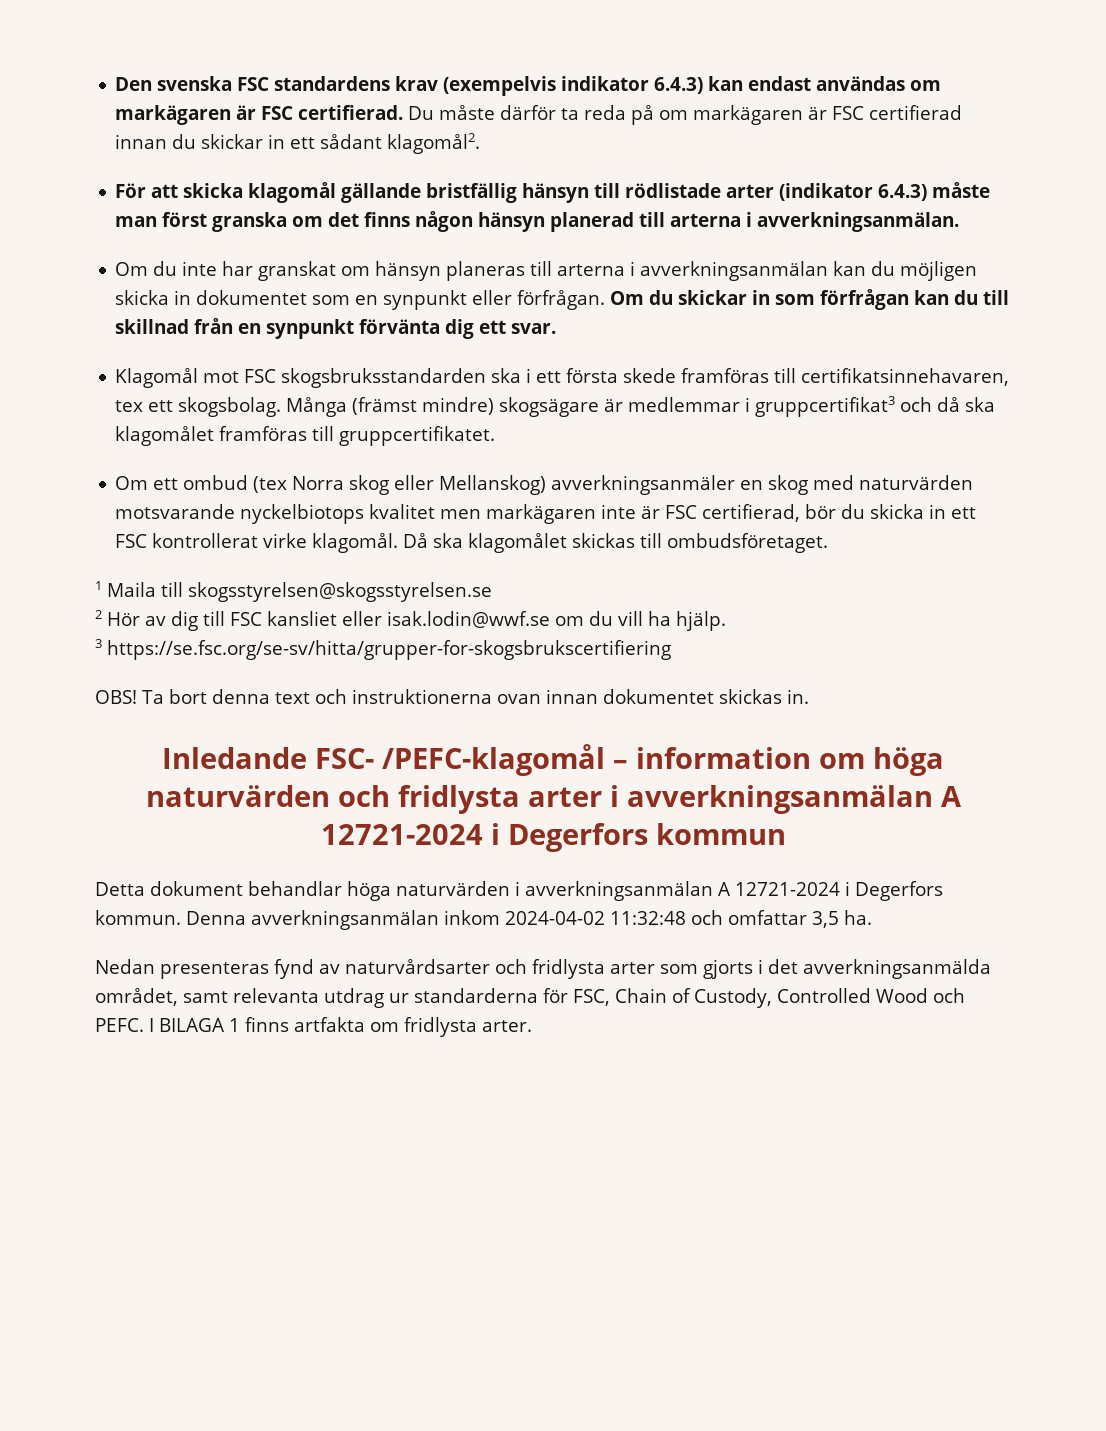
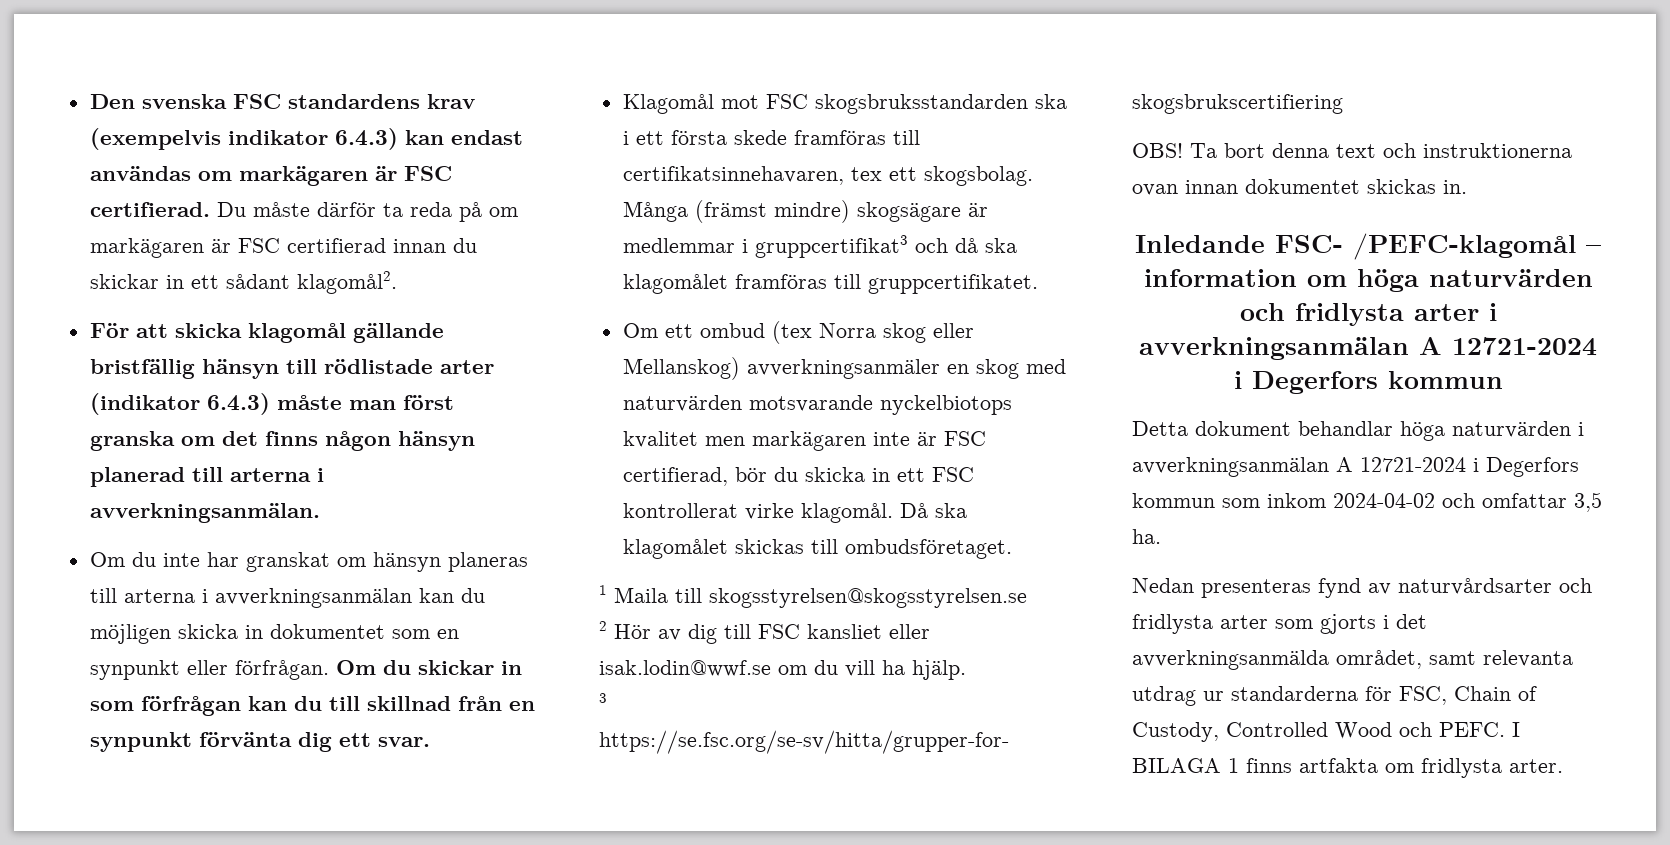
[95,910,439,930] kommun. Denna avverkningsanmälan -> [1132,493,1260,508] kommun som
[610,911,686,925] 11:32:48 -> (1435, 500) none

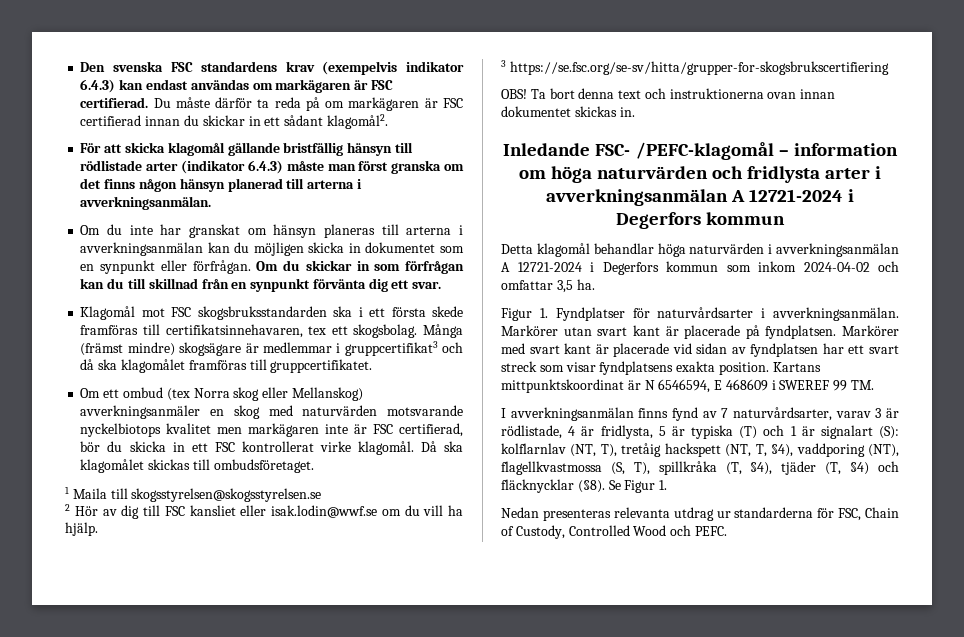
[1195,421,1291,436] dokument -> [536,243,590,257] klagomål
[1132,578,1592,598] [1132,614,1427,634] [1132,650,1476,670] Nedan presenteras fynd av naturvårdsarter och fridlysta arter som gjorts i det avverkningsanmälda området, samt -> [501,307,899,321] [501,325,899,339] [501,343,899,357] [501,361,821,375] [501,379,875,393] [501,407,899,421] [501,425,899,439] [501,443,899,457] [501,461,900,475] [501,479,668,493] [501,507,611,521] Figur 1. Fyndplatser för naturvårdsarter i avverkningsanmälan. Markörer utan svart kant är placerade på fyndplatsen. Markörer med svart kant är placerade vid sidan av fyndplatsen har ett svart streck som visar fyndplatsens exakta position. Kartans mittpunktskoordinat är N 6546594, E 468609 i SWEREF 99 TM. // I avverkningsanmälan finns fynd av 7 naturvårdsarter, varav 3 är rödlistade, 4 är fridlysta, 5 är typiska (T) och 1 är signalart (S): kolflarnlav (NT, T), tretåig hackspett (NT, T, §4), vaddporing (NT), flagellkvastmossa (S, T), spillkråka (T, §4), tjäder (T, §4) och fläcknycklar (§8). Se Figur 1. // Nedan presenteras
[1512,722,1520,737] [1132,758,1563,778] I BILAGA 1 finns artfakta om fridlysta arter. -> (727, 531) none

